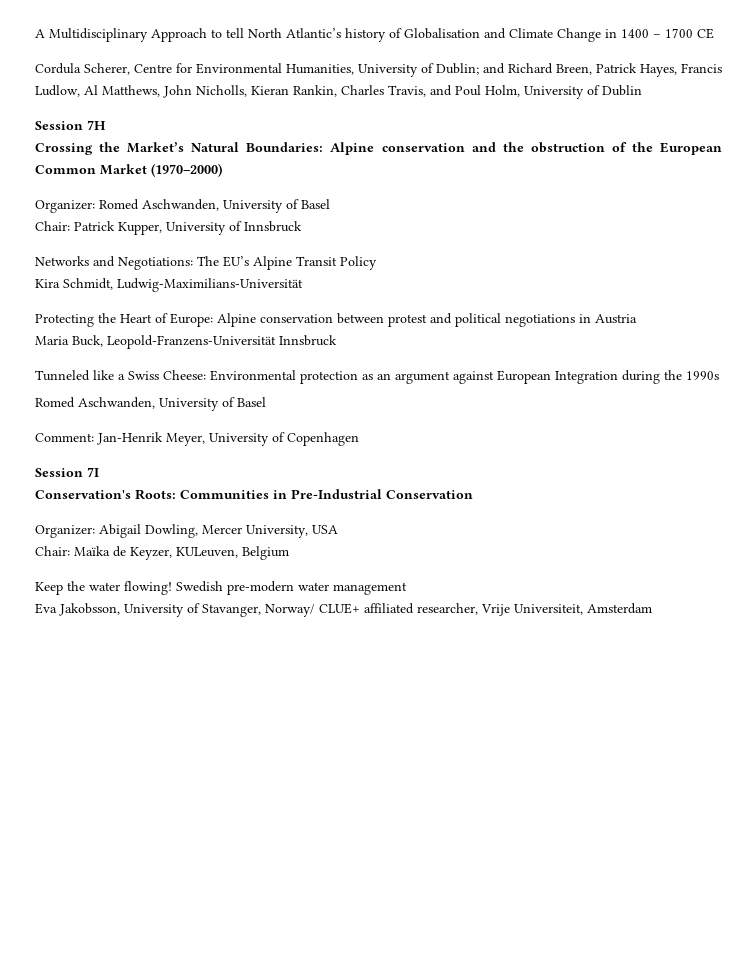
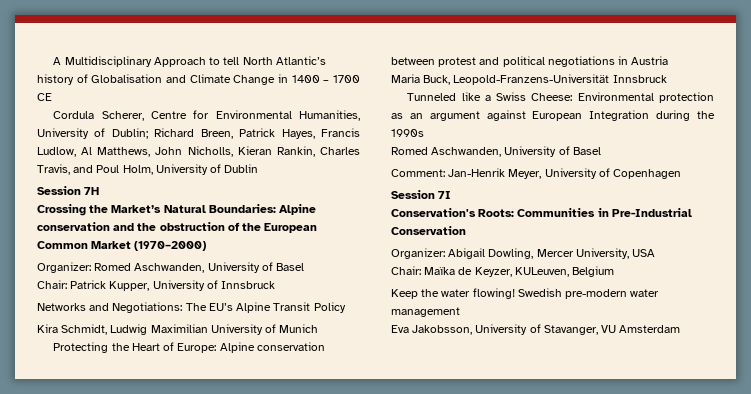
[483,63,505,74] and -> (148, 133) none
[117,278,303,292] Ludwig-Maximilians-Universität -> [110,324,319,335] Ludwig Maximilian University of Munich
[265,603,583,617] Norway/ CLUE+ affiliated researcher, Vrije Universiteit, -> [601,325,617,333] VU

